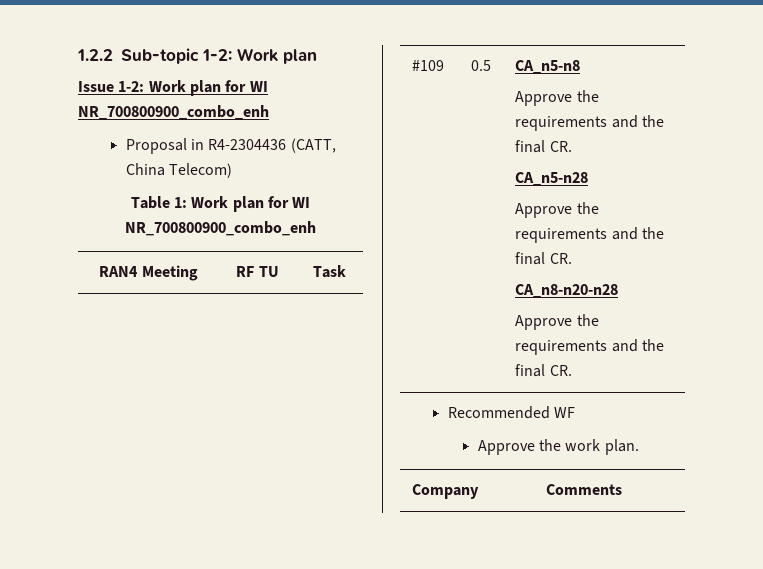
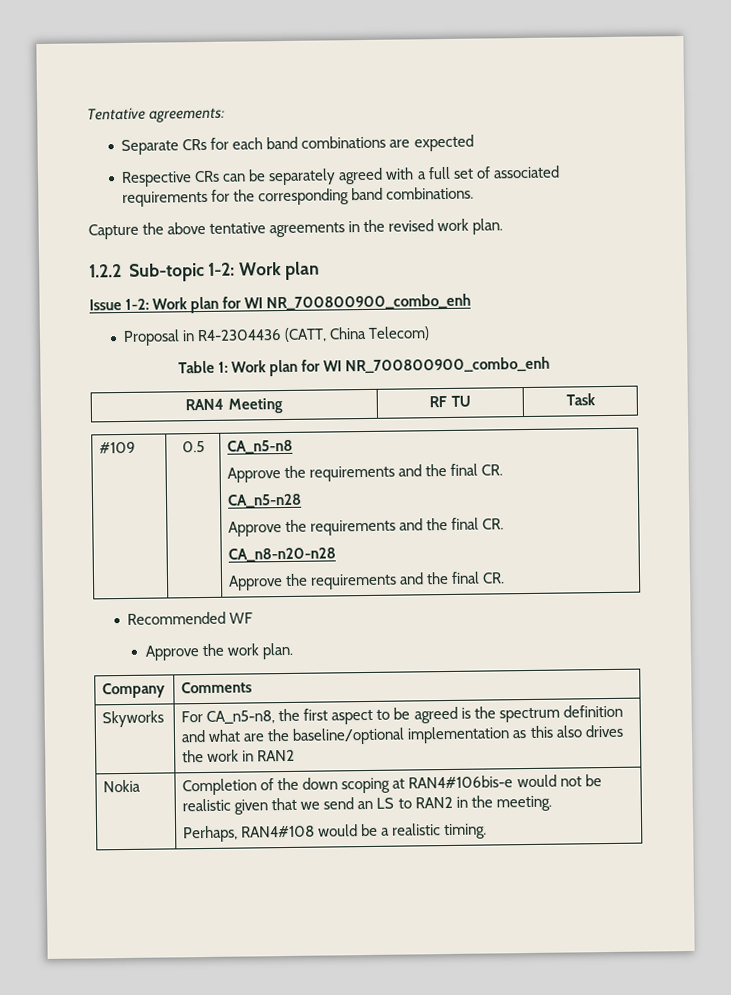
(77, 55) none -> [87,107,226,123] [121,134,474,155] [121,165,560,187] [122,186,475,207] [88,218,504,240] Tentative agreements: // Separate CRs for each band combinations are expected // Respective CRs can be separately agreed with a full set of associated requirements for the corresponding band combinations. // Capture the above tentative agreements in the revised work plan. //
(623, 489) none -> [102,710,165,728] [181,704,623,725] [181,724,623,745] [182,749,296,763] [103,779,142,793] [182,774,602,796] [182,795,552,815] [183,823,488,843] // Skyworks | For CA_n5-n8, the first aspect to be agreed is the spectrum definition and what are the baseline/optional implementation as this also drives the work in RAN2 // Nokia | Completion of the down scoping at RAN4#106bis-e would not be realistic given that we send an LS to RAN2 in the meeting. // Perhaps, RAN4#108 would be a realistic timing.

